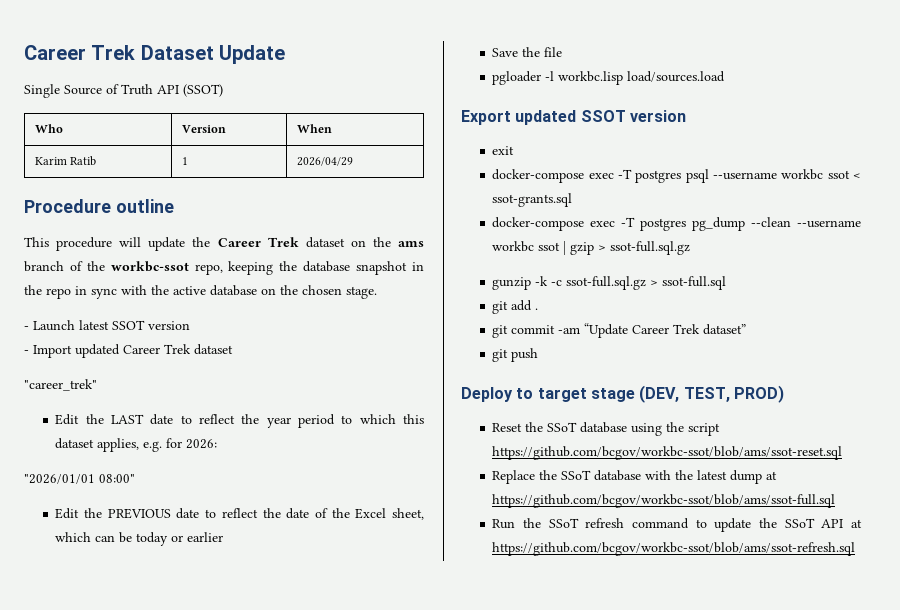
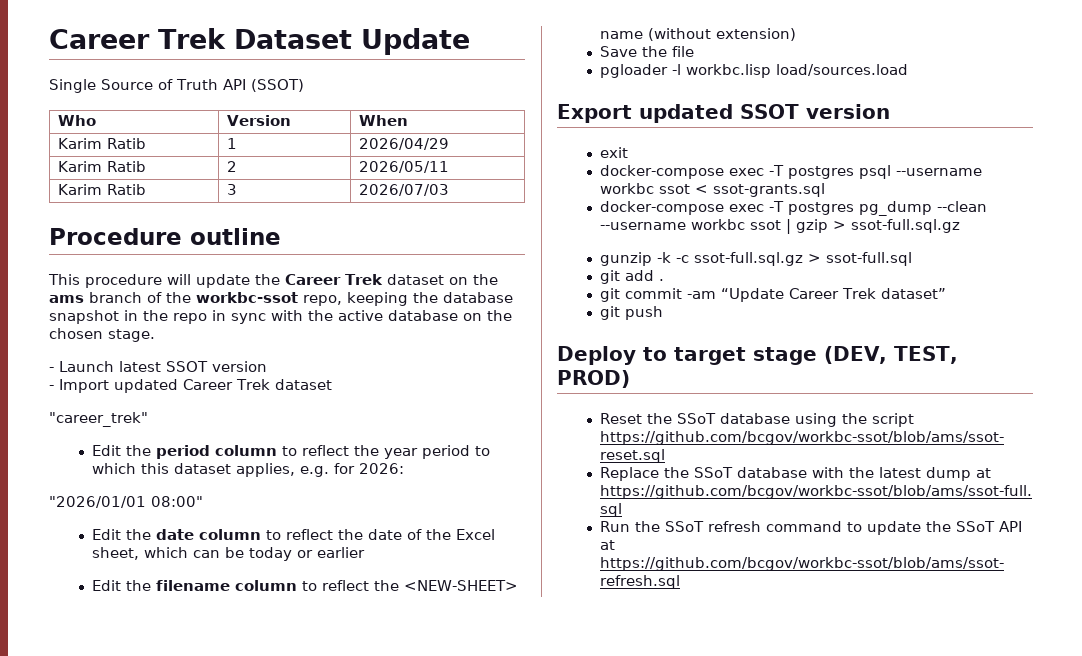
(353, 161) none -> [58,161,147,172] [227,161,238,172] [359,161,450,173] [58,184,147,195] [227,184,238,195] [359,184,450,196] // Karim Ratib | 2 | 2026/05/11 // Karim Ratib | 3 | 2026/07/03
[111,414,174,425] LAST date -> [155,445,277,459] period column
[107,508,200,519] PREVIOUS date -> [155,529,261,540] date column
(224, 537) none -> [91,580,518,591] [599,28,796,41] // Edit the filename column to reflect the <NEW-SHEET> name (without extension)

